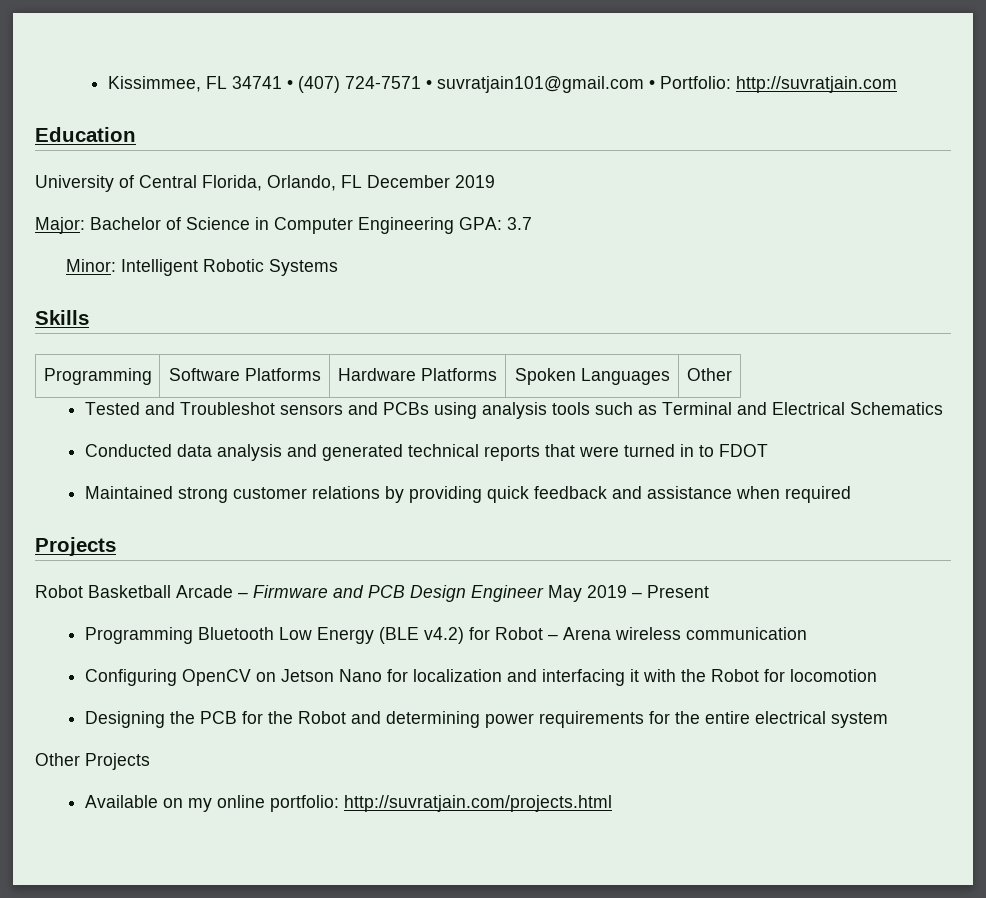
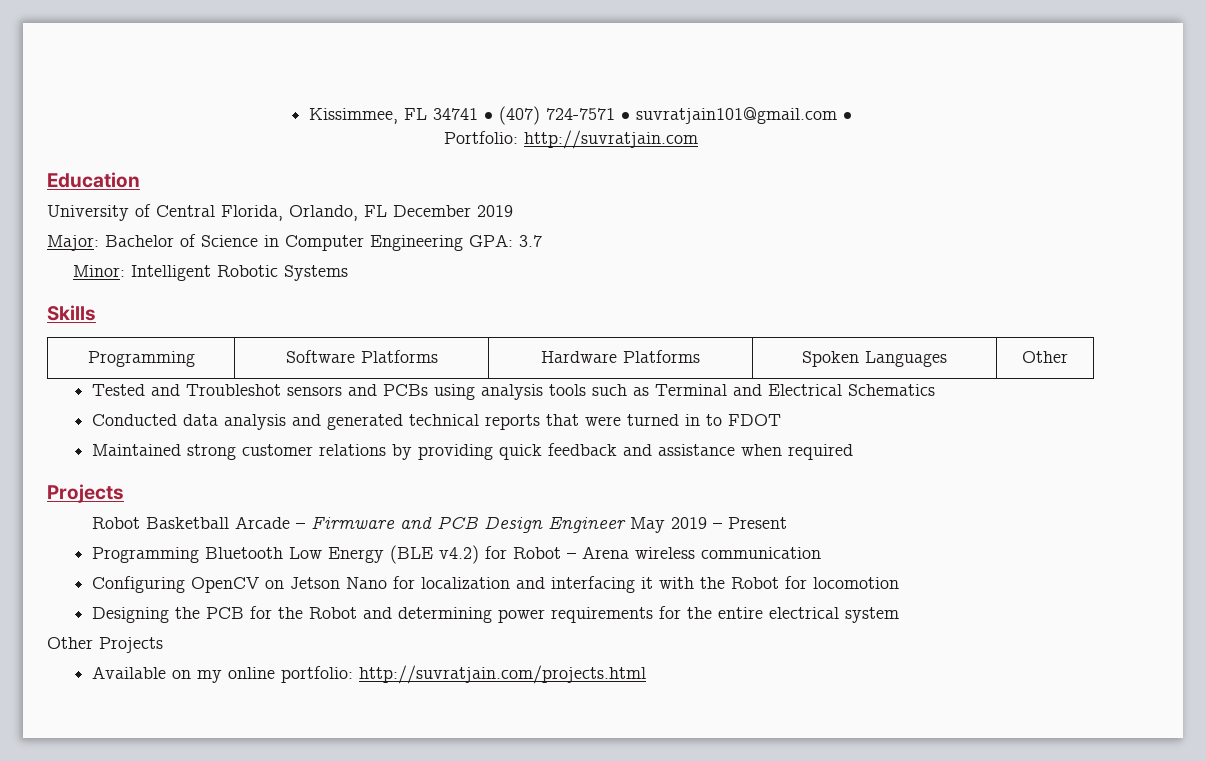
(656, 84) none -> (852, 116) //

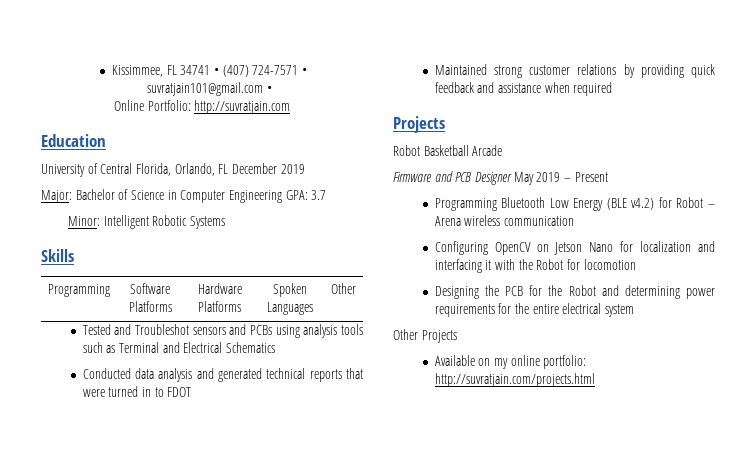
(852, 116) none -> [113,100,144,111] Online
[295,523,305,529] – -> (503, 150) //
[483,516,626,533] Design Engineer -> [474,171,512,185] Designer

